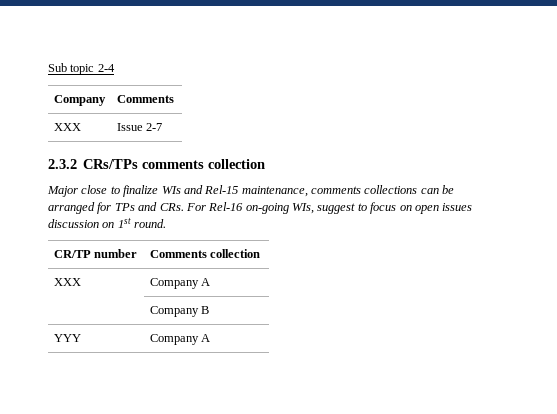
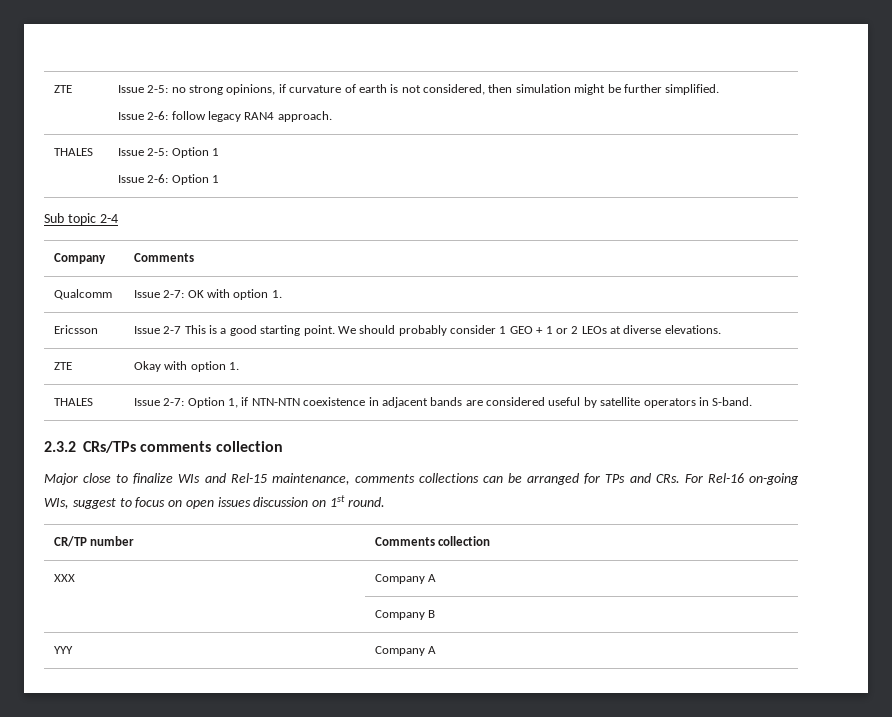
(48, 67) none -> [53,85,72,93] [117,84,720,95] [117,111,332,122] [53,148,93,156] [117,147,220,158] [117,174,220,185] ZTE | Issue 2-5: no strong opinions, if curvature of earth is not considered, then simulation might be further simplified. // Issue 2-6: follow legacy RAN4 approach. // THALES | Issue 2-5: Option 1 // Issue 2-6: Option 1 //
[53,123,81,131] [116,123,163,131] XXX | Issue 2-7 -> [53,289,112,300] [133,289,282,300] [53,325,98,334] [133,325,721,336] [53,362,72,370] [133,361,240,372] [53,398,93,406] [133,397,753,408] Qualcomm | Issue 2-7: OK with option 1. // Ericsson | Issue 2-7 This is a good starting point. We should probably consider 1 GEO + 1 or 2 LEOs at diverse elevations. // ZTE | Okay with option 1. // THALES | Issue 2-7: Option 1, if NTN-NTN coexistence in adjacent bands are considered useful by satellite operators in S-band.

